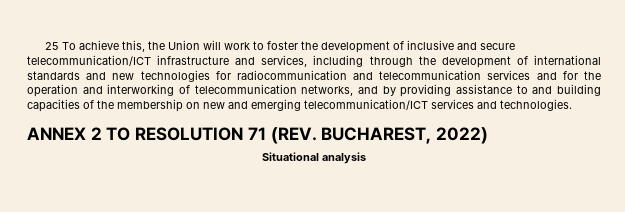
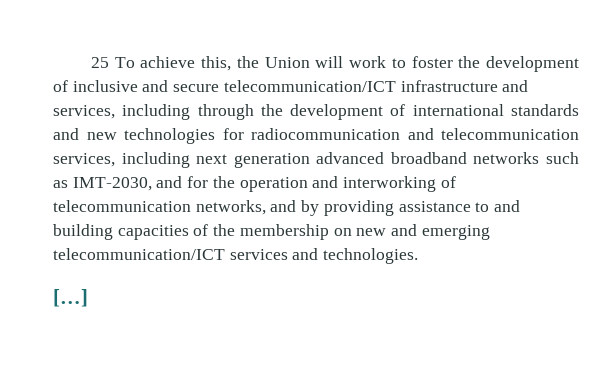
[487,70,531,80] services -> [53,152,579,168] [53,177,152,191] services, including next generation advanced broadband networks such as IMT-2030,
[27,127,489,144] [262,152,366,164] ANNEX 2 TO RESOLUTION 71 (REV. BUCHAREST, 2022) // Situational analysis -> [53,289,88,307] […]

